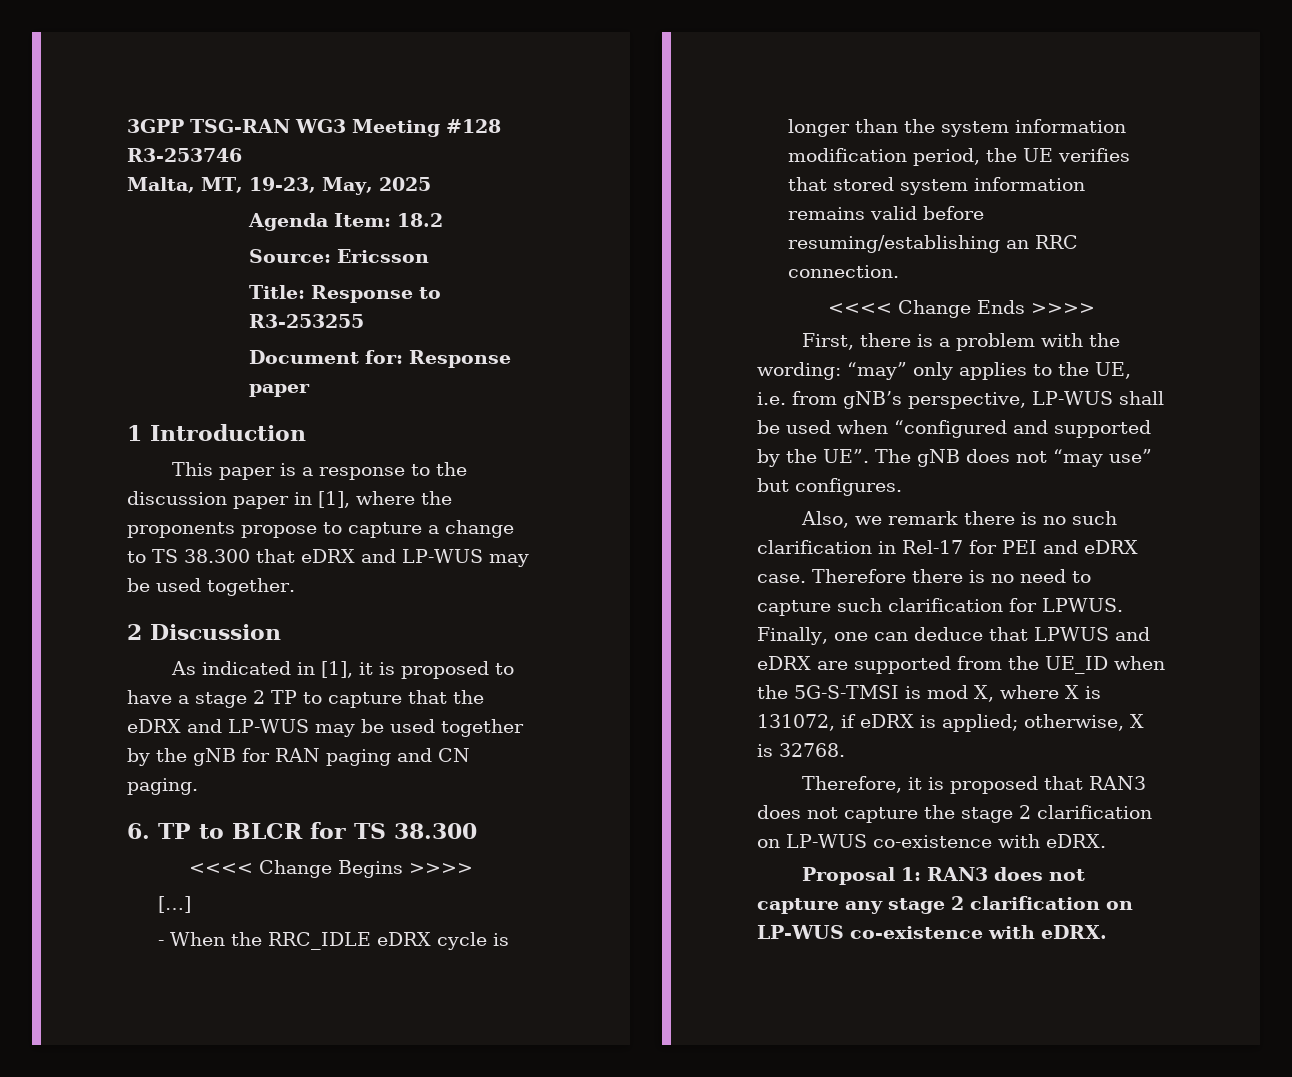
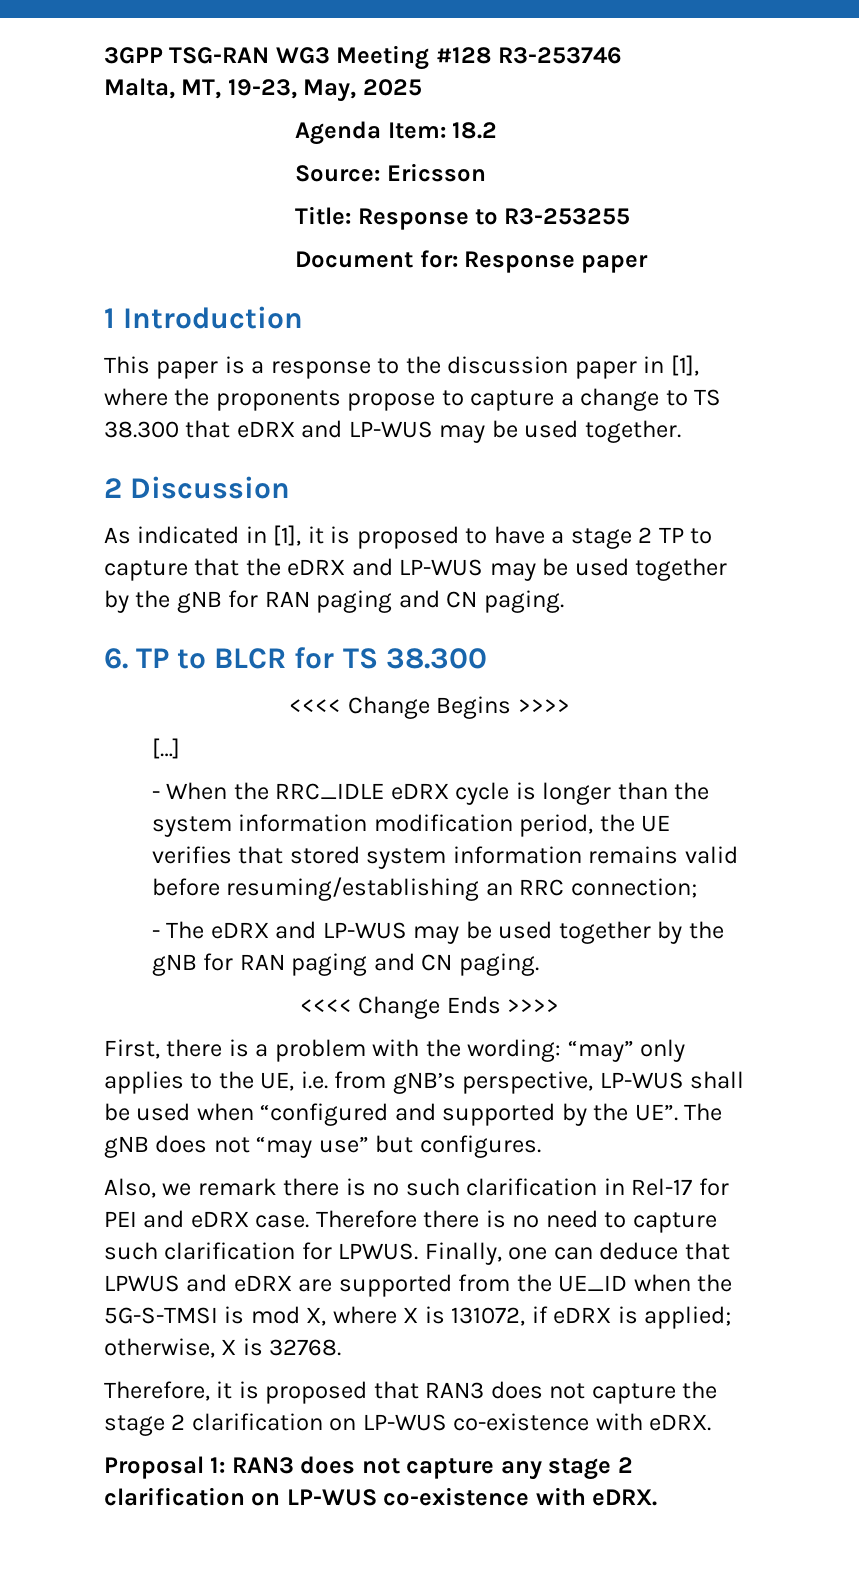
[788,265,900,278] connection. -> [570,878,697,898] [151,921,724,944] [151,953,539,976] connection; // - The eDRX and LP-WUS may be used together by the gNB for RAN paging and CN paging.

